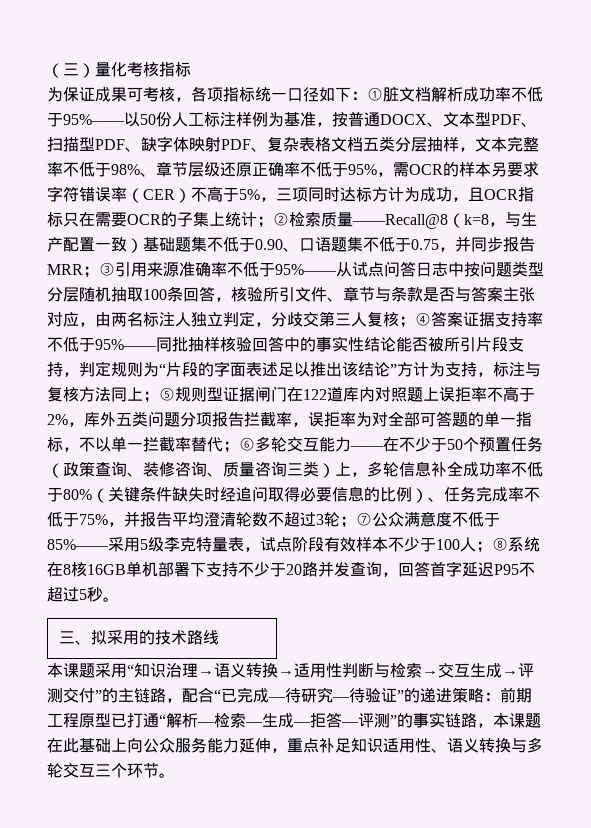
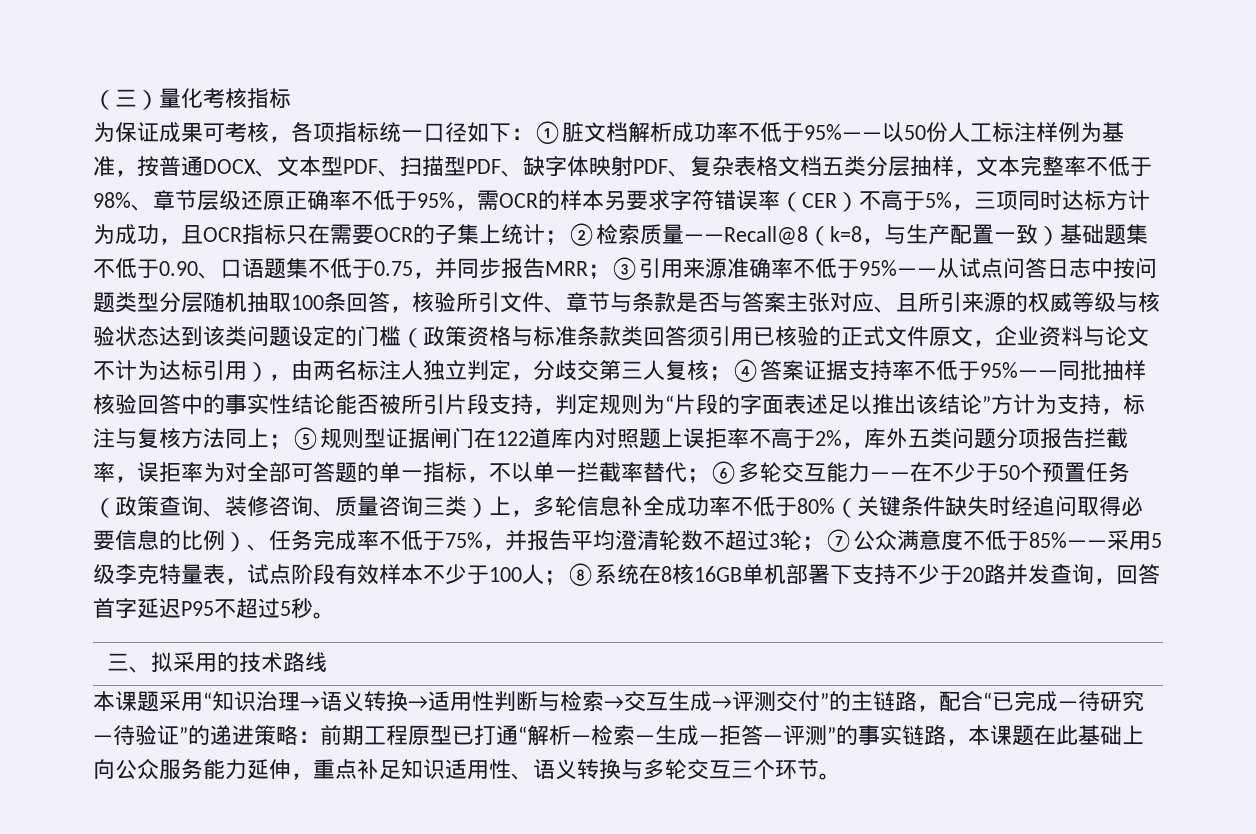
(79, 319) none -> [874,292,1160,313] [93,325,1149,348] [93,360,269,382] 、且所引来源的权威等级与核验状态达到该类问题设定的门槛（政策资格与标准条款类回答须引用已核验的正式文件原文，企业资料与论文不计为达标引用）

